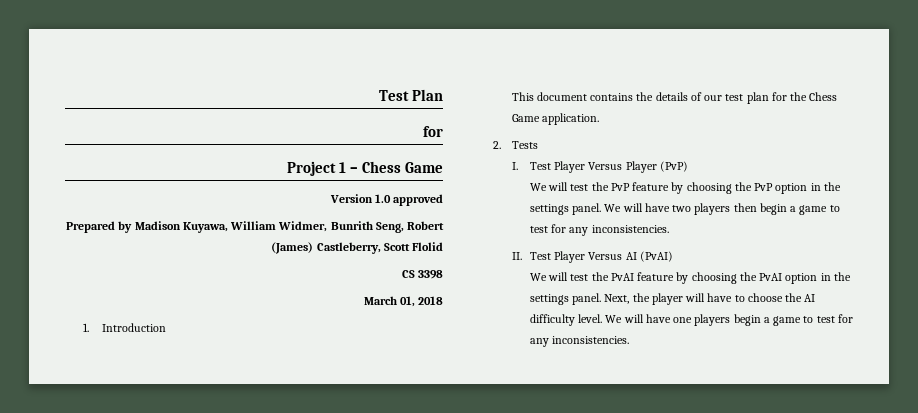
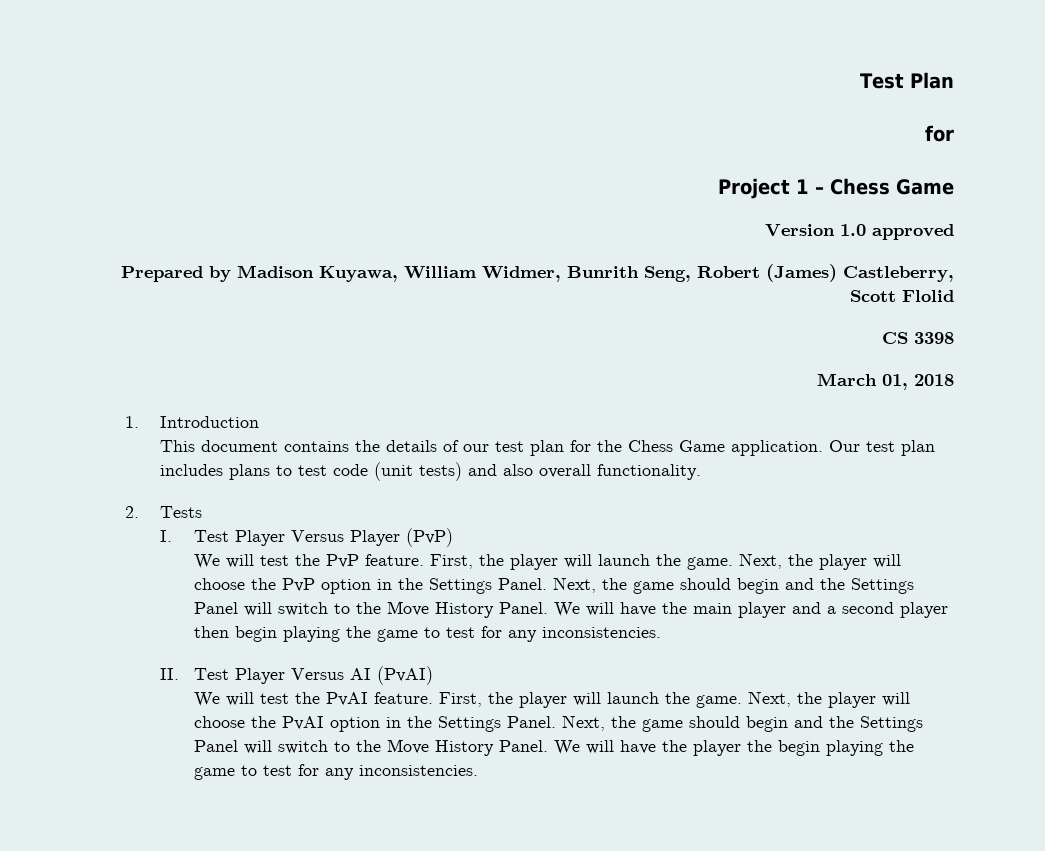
(599, 119) none -> [828,440,935,456] [159,462,701,481] Our test plan includes plans to test code (unit tests) and also overall functionality.
[632,182,732,194] feature by choosing -> [365,553,902,570] [194,578,246,590] feature. First, the player will launch the game. Next, the player will choose
[529,203,797,215] settings panel. We will have two players then begin a -> [429,577,915,594] [194,601,949,618] [194,626,372,642] Settings Panel. Next, the game should begin and the Settings Panel will switch to the Move History Panel. We will have the main player and a second player then begin playing the
[637,272,737,284] feature by choosing -> [374,691,911,708] [194,716,246,728] feature. First, the player will launch the game. Next, the player will choose
[529,293,816,305] [529,314,770,326] settings panel. Next, the player will have to choose the AI difficulty level. We will have one players begin a -> [438,715,924,732] [194,739,915,756] Settings Panel. Next, the game should begin and the Settings Panel will switch to the Move History Panel. We will have the player the begin playing the

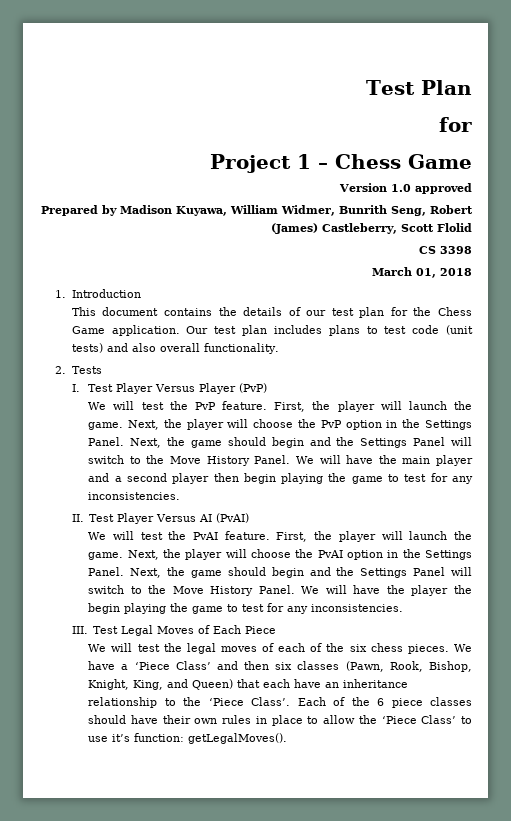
(479, 770) none -> [71,625,277,636] [88,643,473,654] [88,661,472,672] [88,679,409,690] [88,697,473,708] [88,715,473,726] [88,733,288,744] // III. Test Legal Moves of Each Piece // We will test the legal moves of each of the six chess pieces. We have a ‘Piece Class’ and then six classes (Pawn, Rook, Bishop, Knight, King, and Queen) that each have an inheritance relationship to the ‘Piece Class’. Each of the 6 piece classes should have their own rules in place to allow the ‘Piece Class’ to use it’s function: getLegalMoves().

